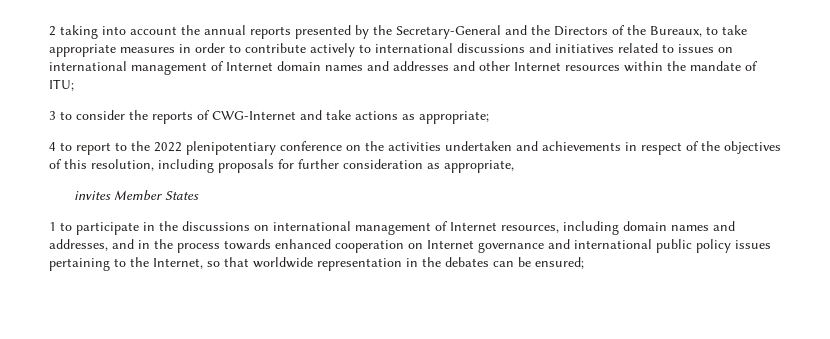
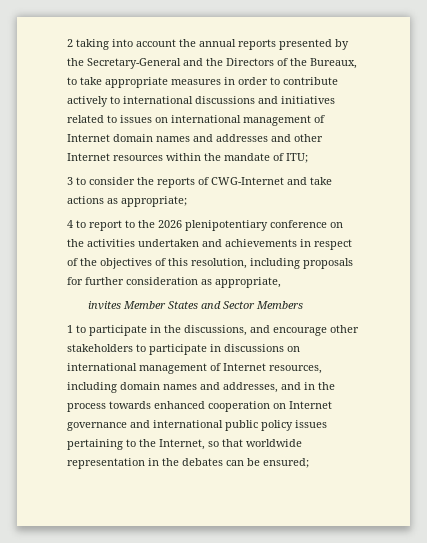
[154,142,182,152] 2022 -> [158,220,182,228] 2026
(199, 195) none -> [201,301,304,309] and Sector Members
(178, 226) none -> [184,325,359,336] [67,344,221,355] discussions, and encourage other stakeholders to participate in

